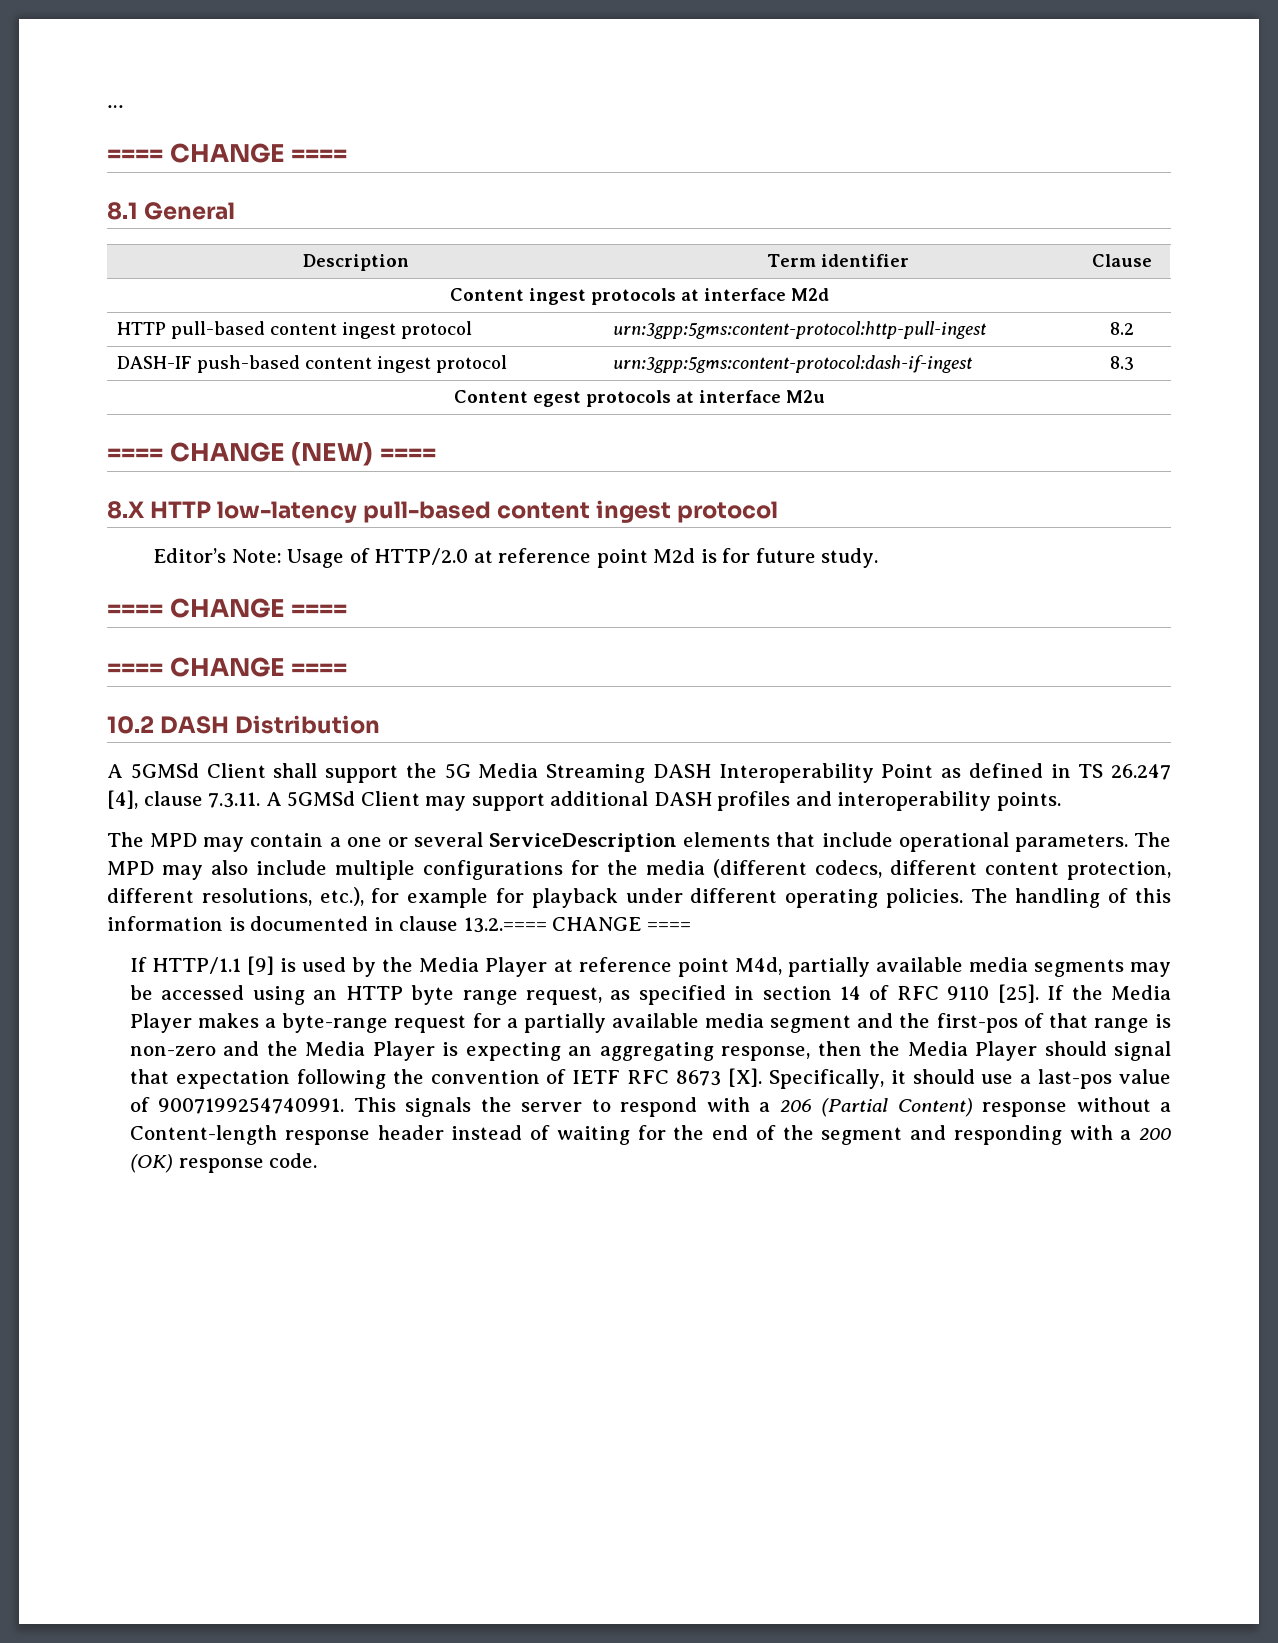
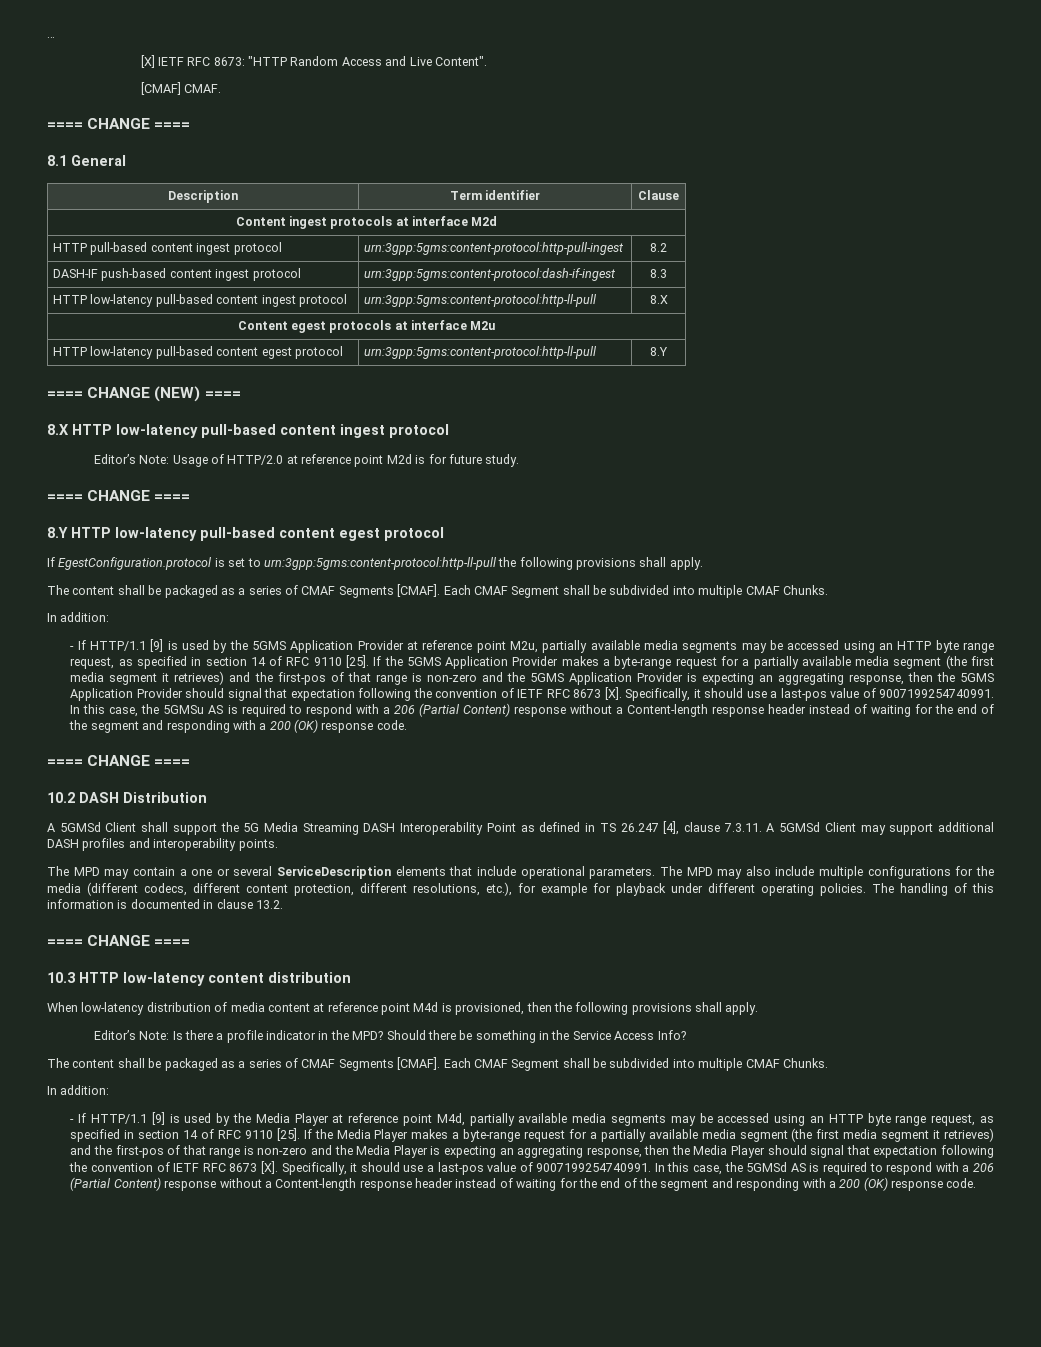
(124, 106) none -> [140,55,487,68] [140,82,221,95] // [X] IETF RFC 8673: "HTTP Random Access and Live Content". // [CMAF] CMAF.
(1134, 363) none -> [53,294,347,307] [364,294,598,307] [649,295,668,304] // HTTP low-latency pull-based content ingest protocol | urn:3gpp:5gms:content-protocol:http-ll-pull | 8.X
(825, 396) none -> [53,346,343,359] [364,346,598,359] [650,347,668,356] // HTTP low-latency pull-based content egest protocol | urn:3gpp:5gms:content-protocol:http-ll-pull | 8.Y
(348, 610) none -> [47,527,444,541] [47,557,703,570] [47,584,828,598] [47,612,110,622] [70,639,994,653] [70,655,994,669] [70,671,994,685] [70,687,994,701] [70,703,994,717] [69,719,407,733] // 8.Y HTTP low-latency pull-based content egest protocol // If EgestConfiguration.protocol is set to urn:3gpp:5gms:content-protocol:http-ll-pull the following provisions shall apply. // The content shall be packaged as a series of CMAF Segments [CMAF]. Each CMAF Segment shall be subdivided into multiple CMAF Chunks. // In addition: // - If HTTP/1.1 [9] is used by the 5GMS Application Provider at reference point M2u, partially available media segments may be accessed using an HTTP byte range request, as specified in section 14 of RFC 9110 [25]. If the 5GMS Application Provider makes a byte-range request for a partially available media segment (the first media segment it retrieves) and the first-pos of that range is non-zero and the 5GMS Application Provider is expecting an aggregating response, then the 5GMS Application Provider should signal that expectation following the convention of IETF RFC 8673 [X]. Specifically, it should use a last-pos value of 9007199254740991. In this case, the 5GMSu AS is required to respond with a 206 (Partial Content) response without a Content-length response header instead of waiting for the end of the segment and responding with a 200 (OK) response code.
[463,917,691,933] 13.2.==== CHANGE ==== // -> [255,900,283,909] [47,935,191,946] [47,972,351,986] [47,1002,759,1015] [93,1030,686,1043] [47,1057,828,1071] [47,1085,110,1095] [70,1119,75,1123] 13.2. // ==== CHANGE ==== // 10.3 HTTP low-latency content distribution // When low-latency distribution of media content at reference point M4d is provisioned, then the following provisions shall apply. // Editor’s Note: Is there a profile indicator in the MPD? Should there be something in the Service Access Info? // The content shall be packaged as a series of CMAF Segments [CMAF]. Each CMAF Segment shall be subdivided into multiple CMAF Chunks. // In addition: // -
(852, 1024) none -> [791,1128,995,1142] (the first media segment it retrieves)
[353,1097,583,1117] This signals the server -> [654,1162,868,1175] In this case, the 5GMSd AS is required

